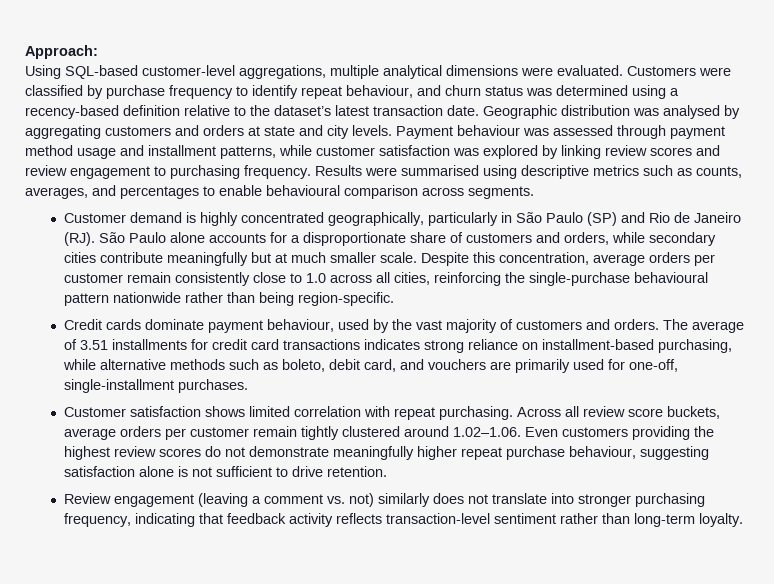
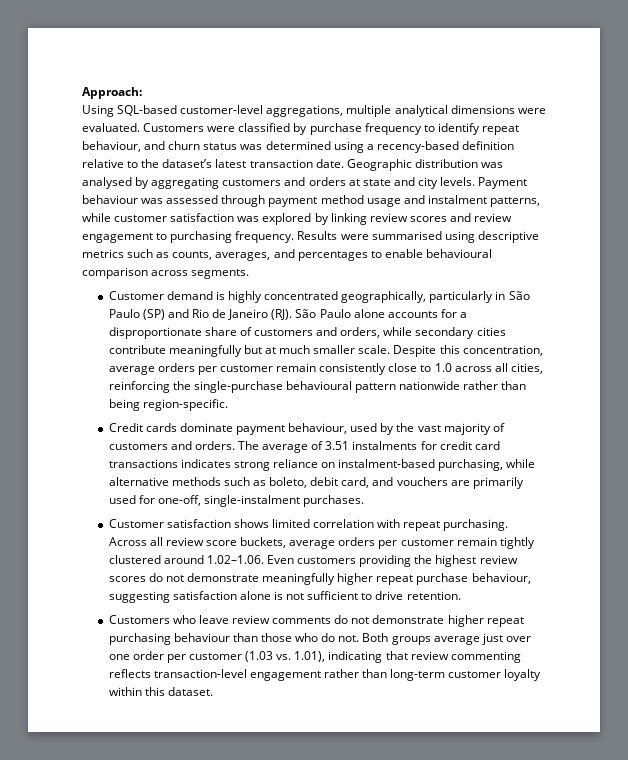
[148,145,216,156] installment -> [427,195,487,204] instalment
[111,339,187,350] installments -> [352,441,418,450] instalments
[541,339,654,350] installment-based -> [338,459,436,468] instalment-based
[63,379,174,393] single-installment -> [204,495,301,507] single-instalment
[63,493,705,507] [63,513,333,527] Review engagement (leaving a comment vs. not) similarly does not translate into stronger purchasing frequency, indicating that feedback activity -> [108,615,524,627] [108,633,531,645] [108,651,521,663] Customers who leave review comments do not demonstrate higher repeat purchasing behaviour than those who do not. Both groups average just over one order per customer (1.03 vs. 1.01), indicating that review commenting
[493,513,556,524] sentiment -> [249,671,321,681] engagement
[698,513,743,527] loyalty. -> [448,669,542,681] [108,687,213,696] customer loyalty within this dataset.

